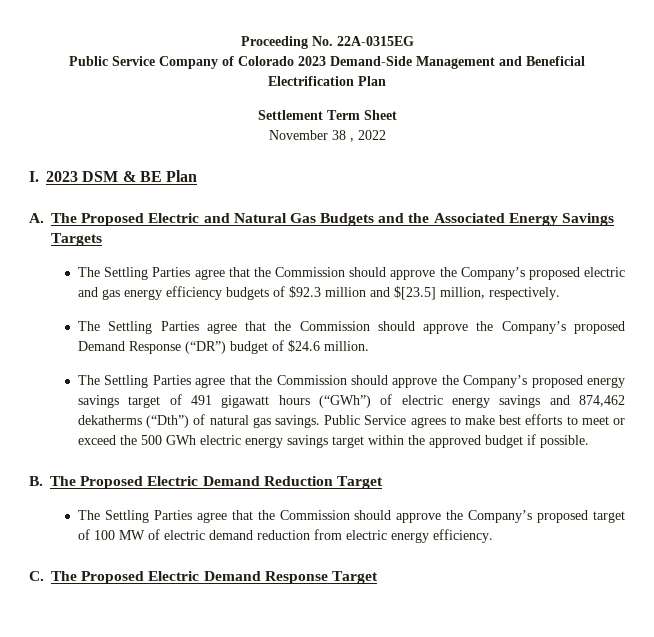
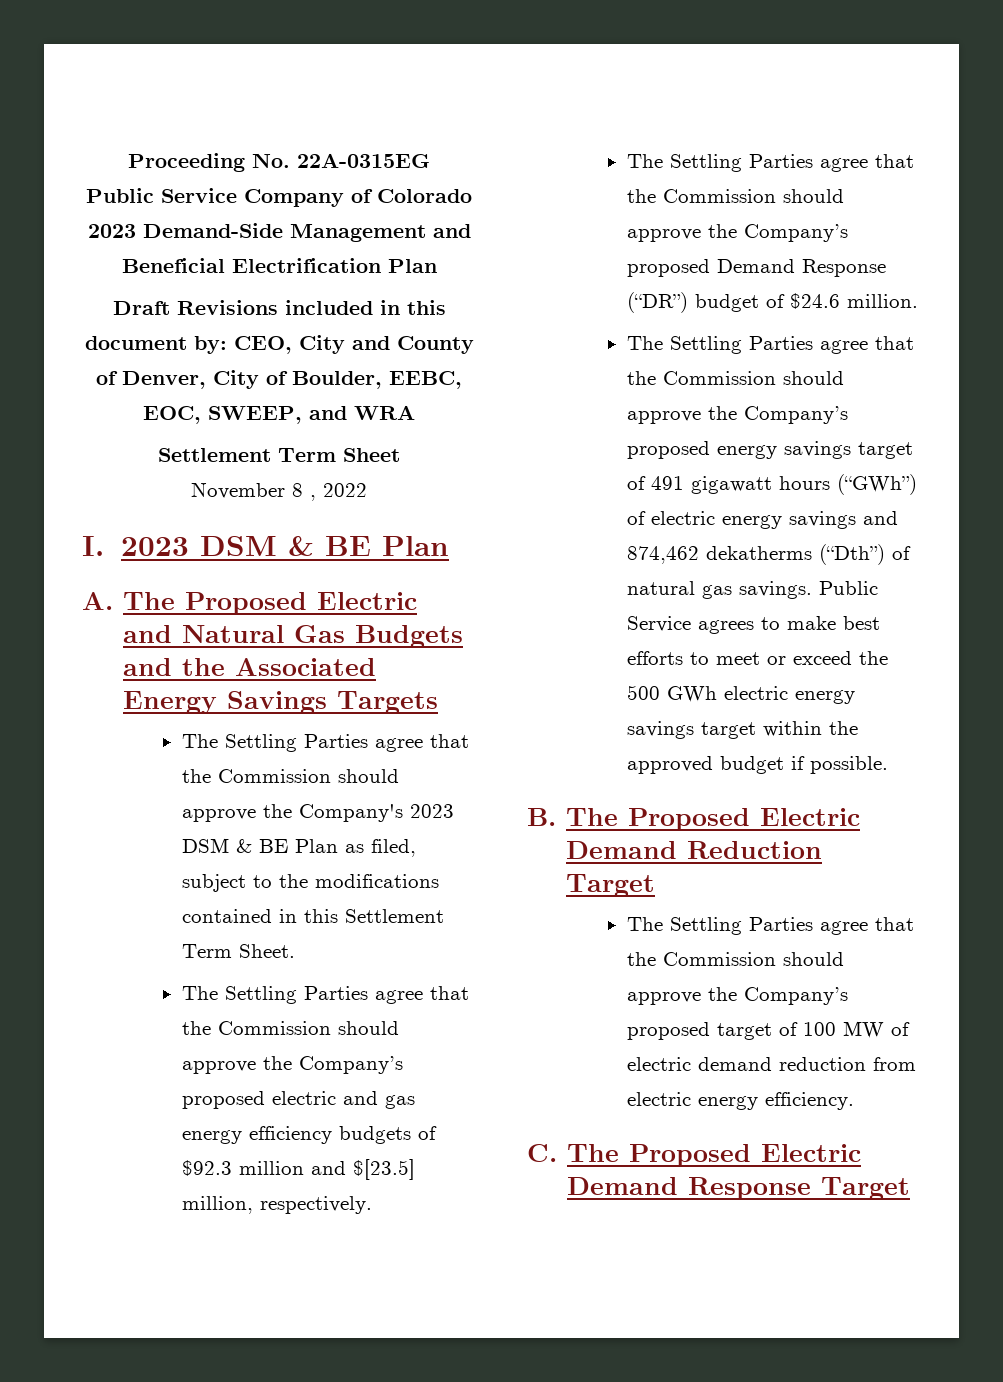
(386, 81) none -> [112,300,446,315] [84,335,474,354] [96,370,462,389] [143,405,415,424] // Draft Revisions included in this document by: CEO, City and County of Denver, City of Boulder, EEBC, EOC, SWEEP, and WRA
[331,130,346,140] 38 -> [292,483,303,497] 8
(102, 239) none -> [181,734,469,752] [181,769,399,783] [181,804,454,822] [181,838,416,857] [181,874,439,892] [181,909,444,923] [181,944,295,958] // The Settling Parties agree that the Commission should approve the Company's 2023 DSM & BE Plan as filed, subject to the modifications contained in this Settlement Term Sheet.

